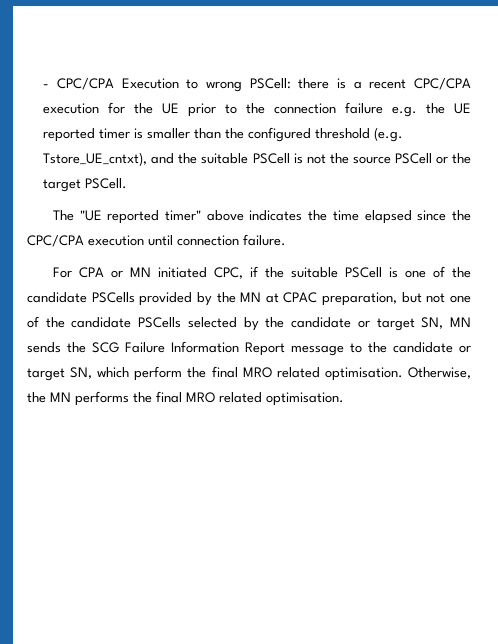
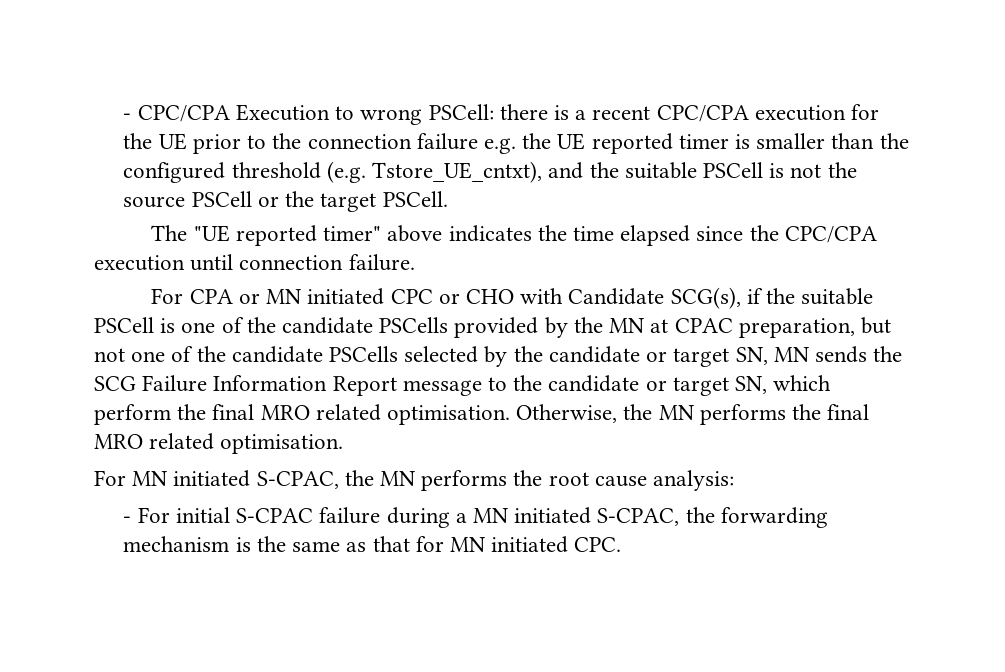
[213,267,243,279] CPC, -> [390,287,741,309] CPC or CHO with Candidate SCG(s),
(344, 399) none -> [94,470,735,491] [123,507,828,528] [123,536,622,553] // For MN initiated S-CPAC, the MN performs the root cause analysis: // - For initial S-CPAC failure during a MN initiated S-CPAC, the forwarding mechanism is the same as that for MN initiated CPC.

